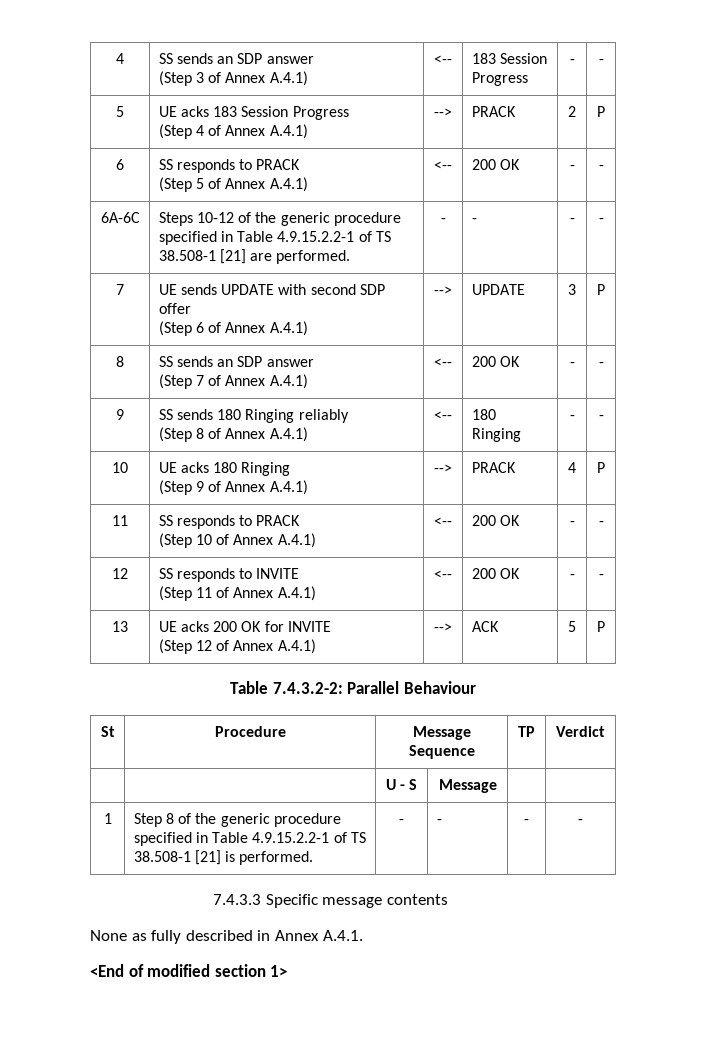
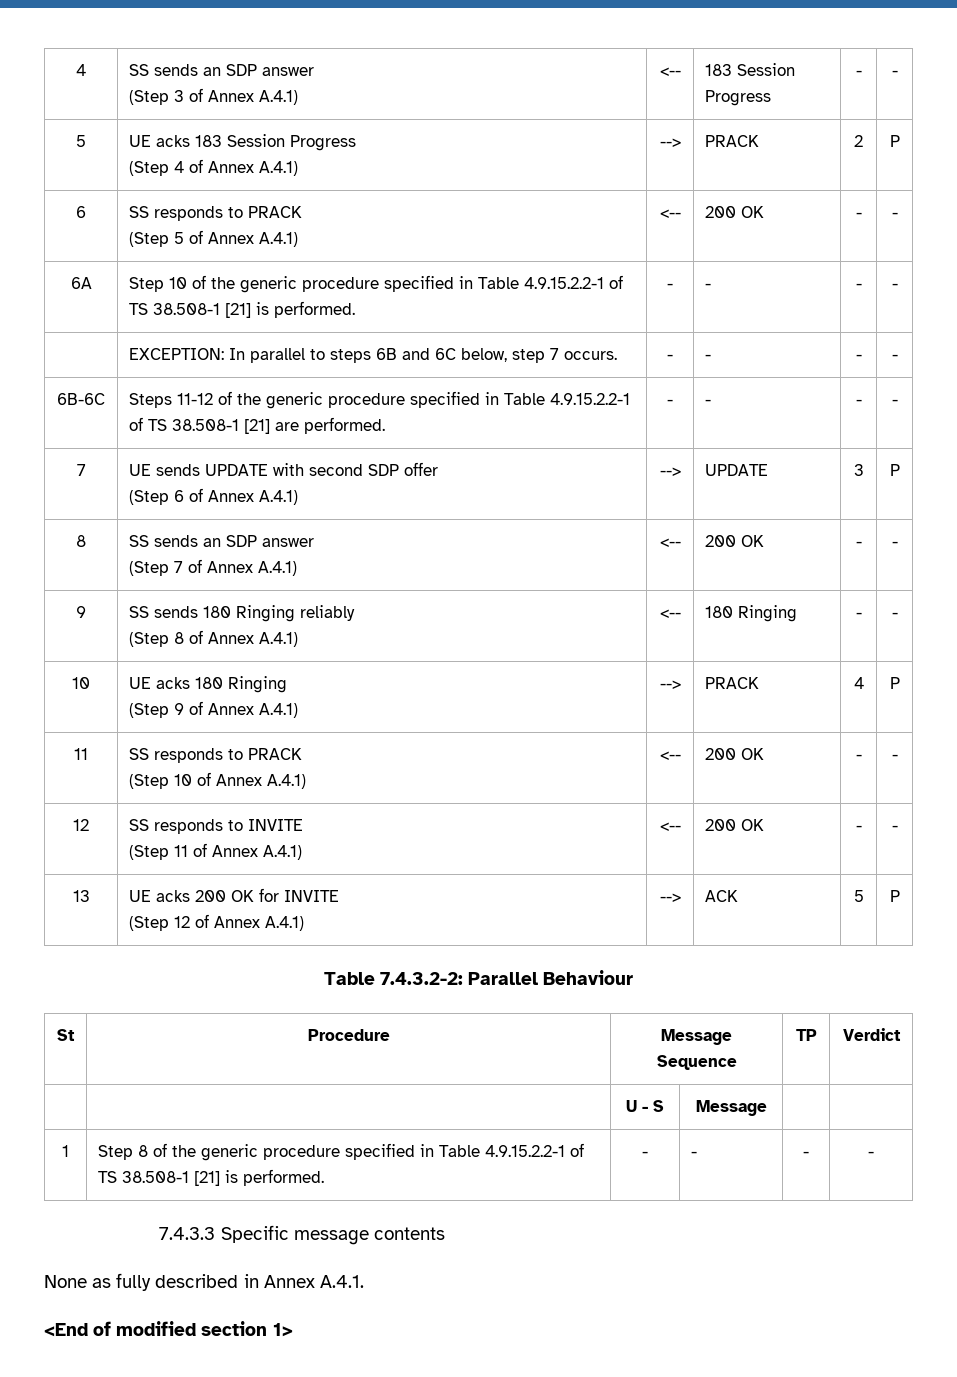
[100,212,140,223] 6A-6C -> [70,277,92,289] [129,275,624,293] [129,301,356,318] [667,283,673,289] [705,283,712,289] [855,283,862,289] [891,283,898,289] [129,348,618,363] [667,354,673,360] [705,354,712,360] [855,354,862,360] [891,354,898,360] [57,393,105,405] 6A | Step 10 of the generic procedure specified in Table 4.9.15.2.2-1 of TS 38.508-1 [21] is performed. | - | - | - | - // | EXCEPTION: In parallel to steps 6B and 6C below, step 7 occurs. | - | - | - | - // 6B-6C
[197,212,235,223] 10-12 -> [177,393,214,405] 11-12

